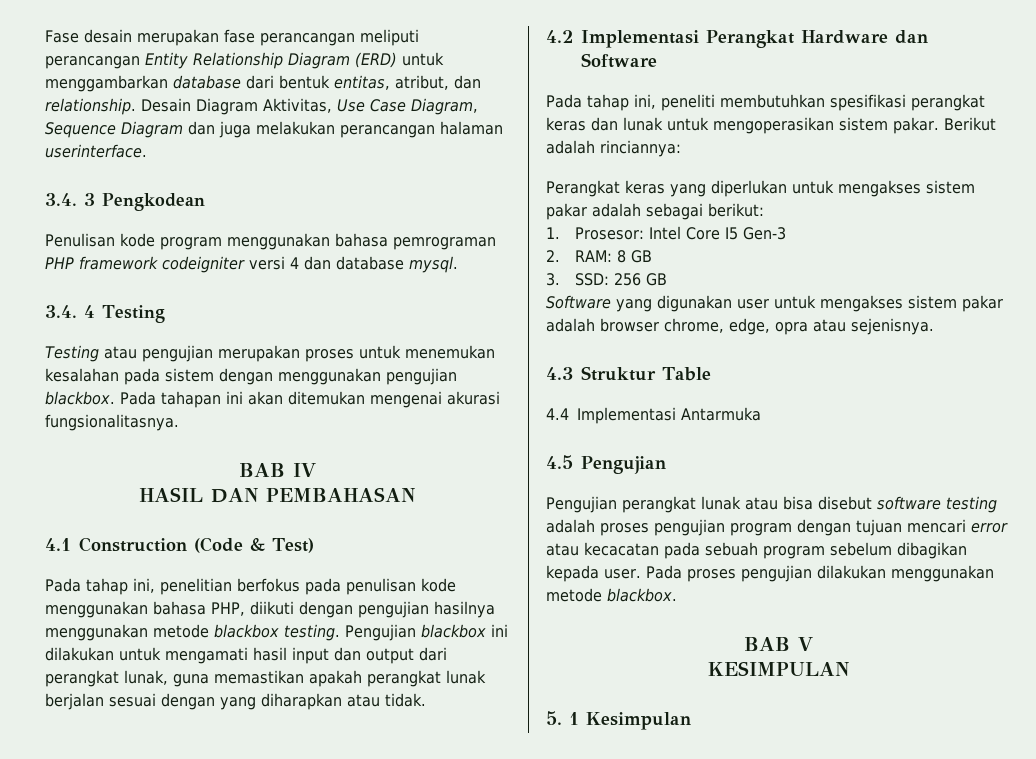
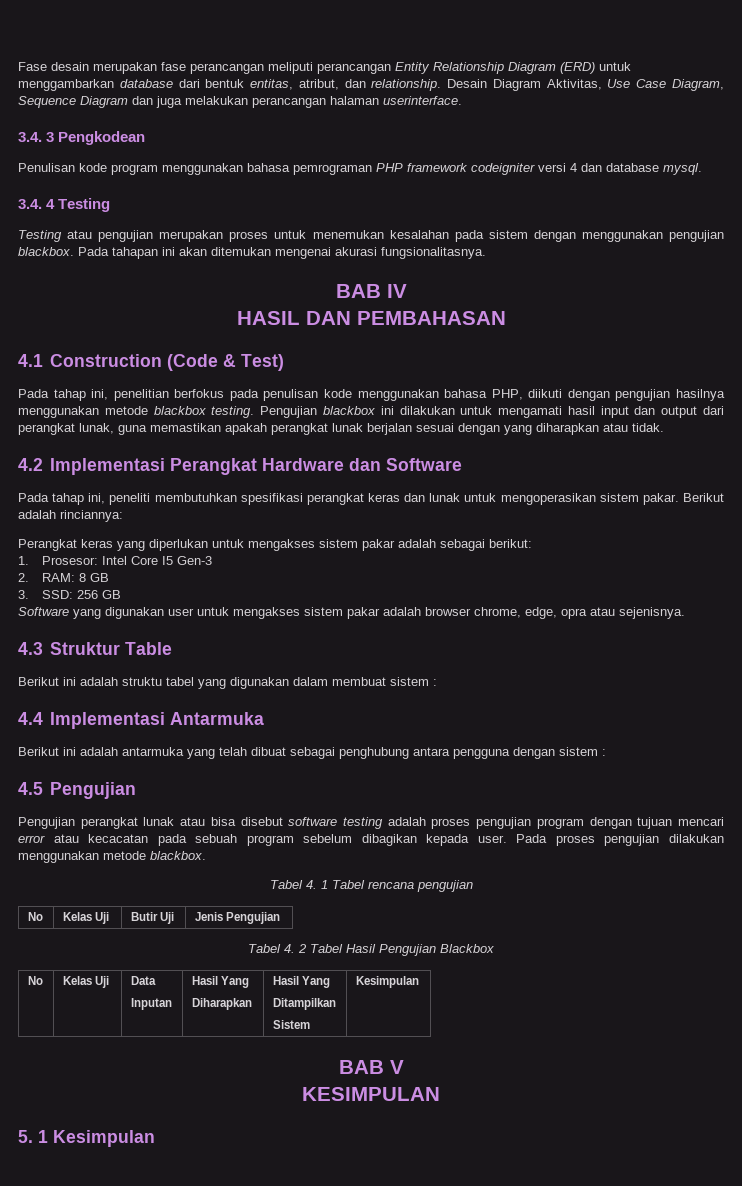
[546,407,761,424] 4.4 Implementasi Antarmuka -> [18,677,437,689] [18,712,264,729] [18,747,606,759] Berikut ini adalah struktu tabel yang digunakan dalam membuat sistem : // 4.4 Implementasi Antarmuka // Berikut ini adalah antarmuka yang telah dibuat sebagai penghubung antara pengguna dengan sistem :
(677, 595) none -> [269,880,473,892] [27,912,43,921] [62,912,109,924] [130,912,174,924] [194,912,280,924] [248,944,494,956] [27,976,43,985] [62,976,109,988] [130,976,156,985] [130,998,172,1010] [191,976,249,988] [191,998,252,1010] [272,976,330,988] [272,998,336,1010] [272,1020,310,1029] [355,976,419,988] // Tabel 4. 1 Tabel rencana pengujian // No | Kelas Uji | Butir Uji | Jenis Pengujian // Tabel 4. 2 Tabel Hasil Pengujian Blackbox // No | Kelas Uji | Data // Inputan | Hasil Yang // Diharapkan | Hasil Yang // Ditampilkan // Sistem | Kesimpulan

